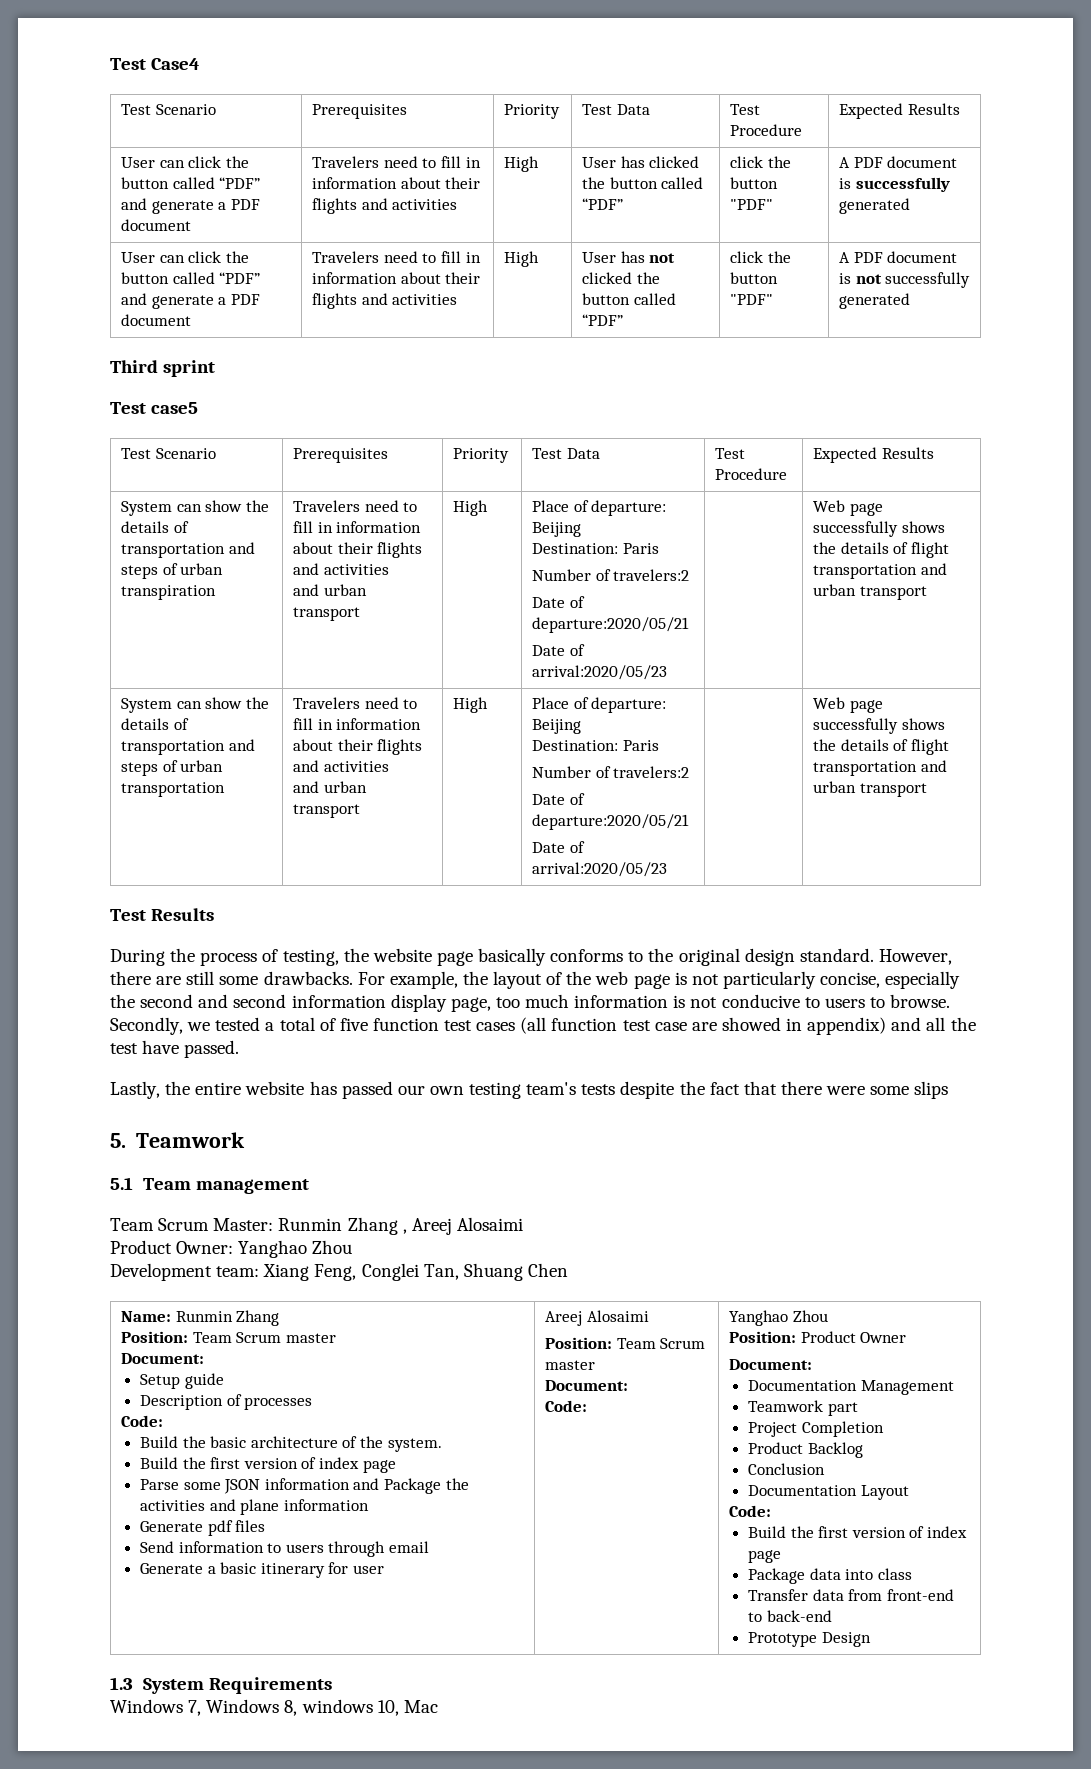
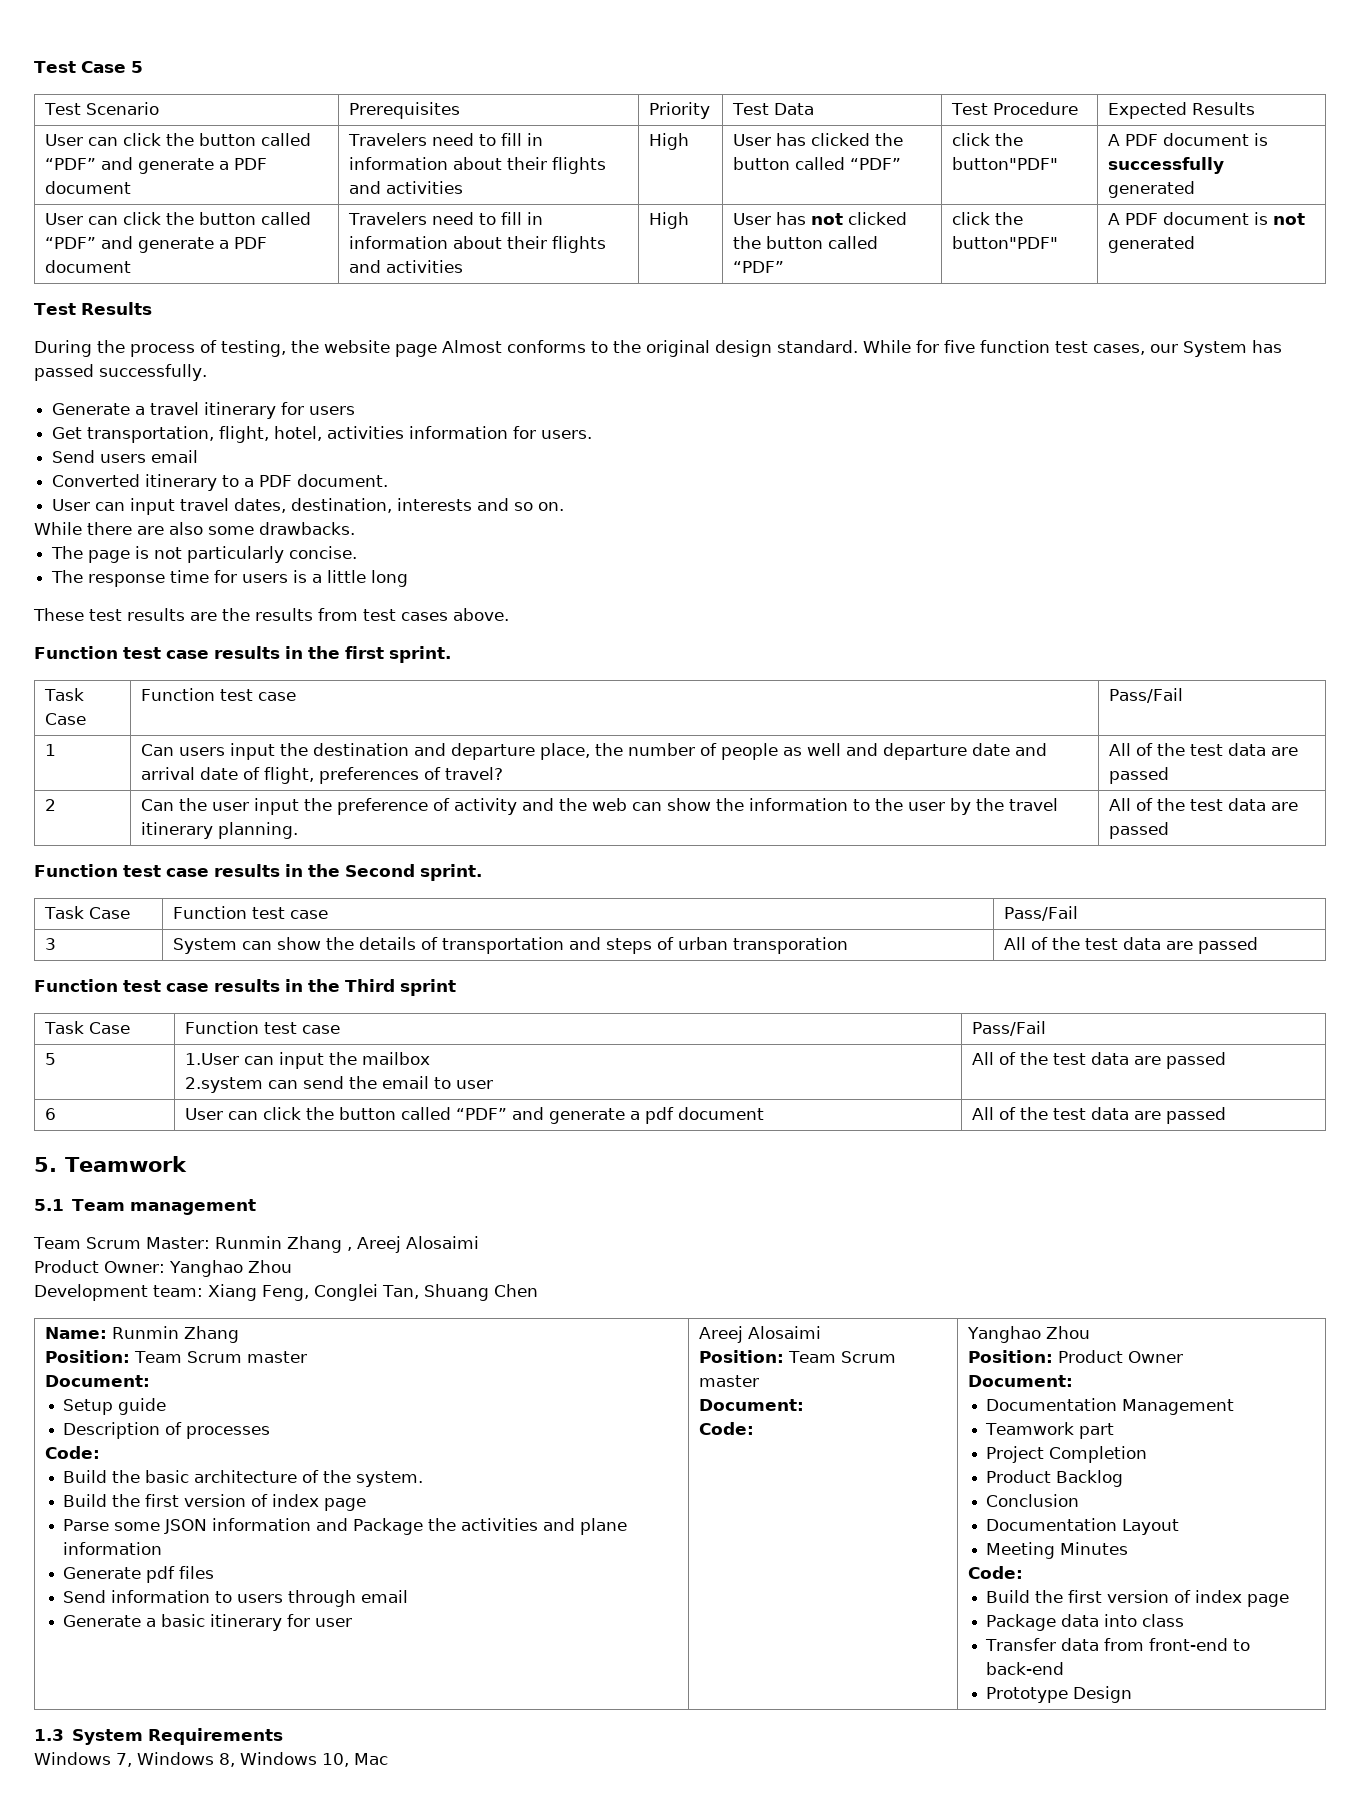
[110,58,201,70] Test Case4 -> [34,61,143,73] Test Case 5
[730,177,779,189] [730,199,774,210] button "PDF" -> [952,157,1059,170] button"PDF"
[730,272,779,284] [730,294,774,305] button "PDF" -> [952,236,1059,249] button"PDF"
[885,272,971,288] [839,293,911,309] [110,360,216,377] [110,402,199,414] [121,448,216,459] [293,448,389,463] [453,448,510,463] [532,448,600,459] [715,448,746,459] [715,468,788,480] [813,447,934,463] [121,500,270,516] [121,521,189,533] [121,542,255,558] [121,563,224,579] [121,585,217,600] [293,500,418,512] [293,521,422,533] [293,542,423,558] [293,563,389,575] [293,584,367,596] [293,607,361,621] [453,500,489,516] [532,500,667,516] [532,522,582,537] [532,543,659,554] [532,569,690,581] [532,596,585,608] [532,617,690,633] [532,644,585,656] [532,665,668,680] [813,500,883,516] [813,521,945,537] [813,542,950,558] [813,563,947,579] [813,584,927,600] [121,697,270,713] [121,718,189,730] [121,739,255,755] [121,760,224,776] [121,782,226,797] [293,697,418,709] [293,718,422,730] [293,739,423,755] [293,760,389,772] [293,781,367,793] [293,804,361,818] [453,697,489,713] [532,697,667,713] [532,719,582,734] [532,740,659,751] [532,766,690,778] [532,793,585,805] [532,814,690,830] [532,841,585,853] [532,862,668,877] [813,697,883,713] [813,718,945,734] [813,739,950,755] [813,760,947,776] [813,781,927,797] successfully generated // Third sprint // Test case5 // Test Scenario | Prerequisites | Priority | Test Data | Test Procedure | Expected Results // System can show the details of transportation and steps of urban transpiration | Travelers need to fill in information about their flights and activities // and urban transport | High | Place of departure: Beijing // Destination: Paris // Number of travelers:2 // Date of departure:2020/05/21 // Date of arrival:2020/05/23 | | Web page successfully shows the details of flight transportation and urban transport // System can show the details of transportation and steps of urban transportation | Travelers need to fill in information about their flights and activities // and urban transport | High | Place of departure: Beijing // Destination: Paris // Number of travelers:2 // Date of departure:2020/05/21 // Date of arrival:2020/05/23 | | Web page successfully shows the details of flight transportation and urban transport -> [1108,236,1196,253] generated
[478,948,547,966] basically -> [442,340,502,353] Almost
[878,949,952,965] However, -> [863,340,1282,357] [34,364,207,381] [52,402,356,419] [52,426,593,443] [52,450,199,463] [52,474,389,491] [52,498,565,515] [34,522,82,535] While for five function test cases, our System has passed successfully. // Generate a travel itinerary for users // Get transportation, flight, hotel, activities information for users. // Send users email // Converted itinerary to a PDF document. // User can input travel dates, destination, interests and so on. // While
[186,971,215,985] still -> [169,522,203,535] also
[357,971,961,989] [110,994,951,1012] [110,1017,976,1035] [110,1040,240,1058] [110,1081,949,1099] For example, the layout of the web page is not particularly concise, especially the second and second information display page, too much information is not conducive to users to browse. Secondly, we tested a total of five function test cases (all function test case are showed in appendix) and all the test have passed. // Lastly, the entire website has passed our own testing team's tests despite the fact that there were some slips -> [51,546,358,563] [51,570,409,587] [33,608,509,621] [34,646,451,663] [44,688,85,701] [45,713,87,725] [141,688,297,701] [1109,688,1184,703] [45,744,57,756] [141,743,1048,760] [141,767,504,784] [1109,743,1299,756] [1109,767,1170,784] [45,799,57,811] [141,798,1059,815] [141,822,299,839] [1109,798,1299,811] [1109,822,1170,839] [34,864,482,881] [44,906,131,919] [173,906,329,919] [1004,906,1079,921] [45,938,57,950] [173,937,849,954] [1004,937,1259,954] [34,979,456,996] [44,1021,131,1034] [185,1021,341,1034] [972,1021,1047,1036] [45,1053,57,1065] [185,1052,431,1069] [185,1076,494,1093] [972,1052,1227,1069] [45,1108,57,1120] [185,1107,765,1124] [972,1107,1227,1124] // The page is not particularly concise. // The response time for users is a little long // These test results are the results from test cases above. // Function test case results in the first sprint. // Task Case | Function test case | Pass/Fail // 1 | Can users input the destination and departure place, the number of people as well and departure date and arrival date of flight, preferences of travel? | All of the test data are passed // 2 | Can the user input the preference of activity and the web can show the information to the user by the travel itinerary planning. | All of the test data are passed // Function test case results in the Second sprint. // Task Case | Function test case | Pass/Fail // 3 | System can show the details of transportation and steps of urban transporation | All of the test data are passed // Function test case results in the Third sprint // Task Case | Function test case | Pass/Fail // 5 | 1.User can input the mailbox // 2.system can send the email to user | All of the test data are passed // 6 | User can click the button called “PDF” and generate a pdf document | All of the test data are passed
(909, 1492) none -> [986,1542,1129,1559] // Meeting Minutes
[301,1699,373,1713] windows -> [240,1752,317,1765] Windows

